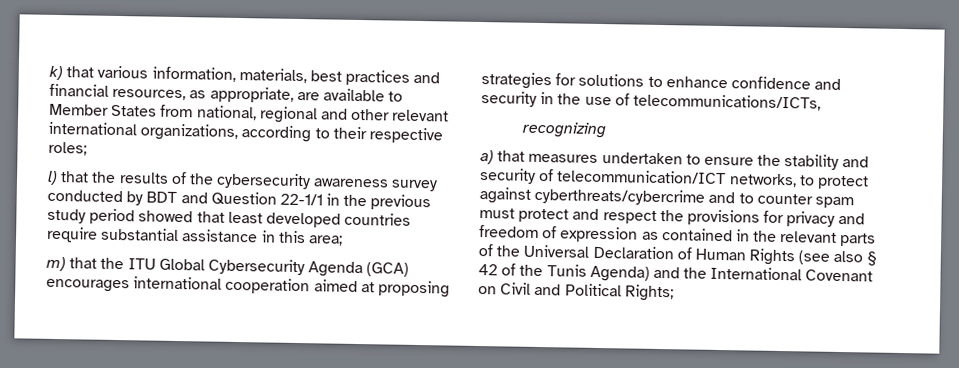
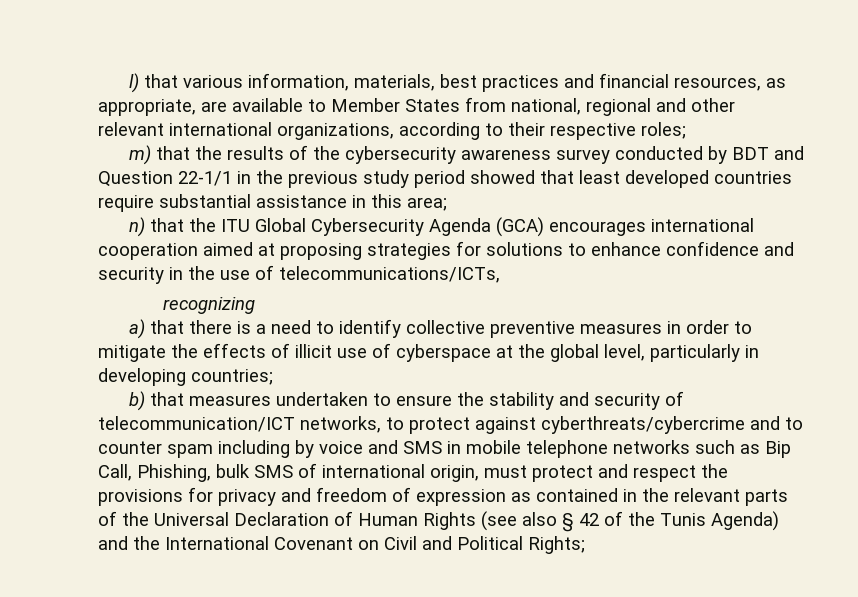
[49,65,63,81] k) -> [128,73,139,93] l)
[47,170,58,185] l) -> [128,145,151,165] m)
[46,256,66,272] m) -> [128,217,145,237] n)
(526, 156) none -> [188,319,752,338] [98,343,759,362] [98,368,273,386] [128,391,184,411] there is a need to identify collective preventive measures in order to mitigate the effects of illicit use of cyberspace at the global level, particularly in developing countries; // b) that
(854, 202) none -> [218,440,791,458] [98,463,479,482] including by voice and SMS in mobile telephone networks such as Bip Call, Phishing, bulk SMS of international origin,

